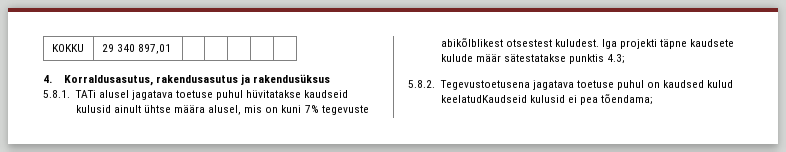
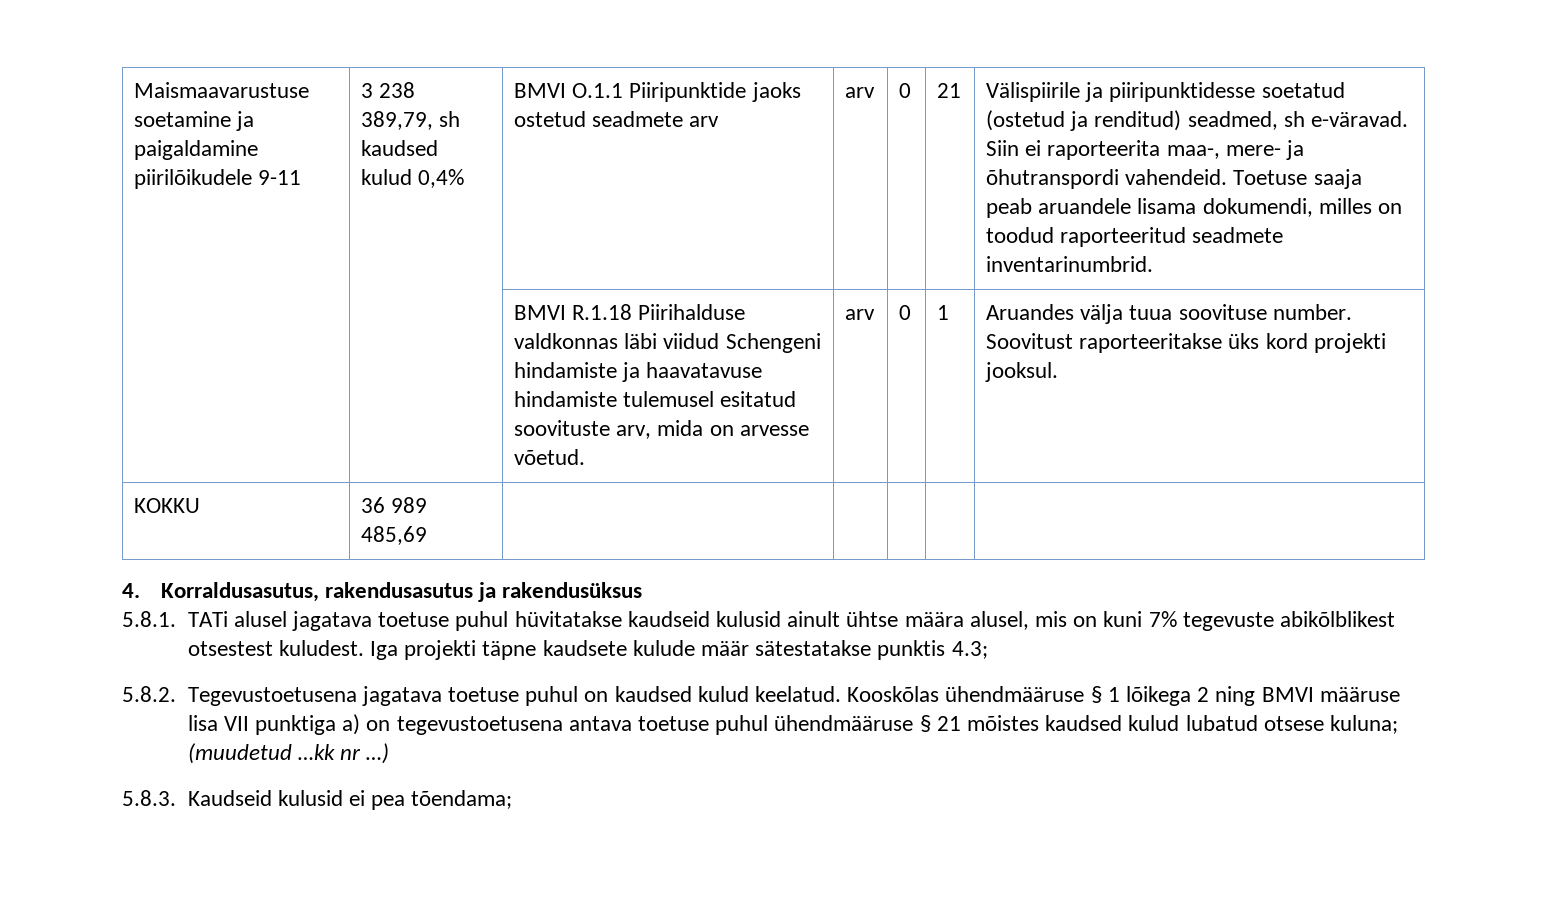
[51,44,84,52] [101,44,171,54] KOKKU | 29 340 897,01 -> [134,82,310,98] [134,111,255,131] [134,140,259,160] [134,169,302,189] [361,82,416,98] [361,111,461,130] [361,140,439,156] [361,169,465,188] [514,82,801,102] [514,111,720,127] [845,87,876,98] [899,83,912,98] [937,83,962,98] [986,82,1345,102] [986,110,1409,131] [986,140,1305,160] [986,169,1362,189] [986,198,1403,218] [986,227,1284,247] [986,256,1154,272] [514,304,746,320] [514,333,821,353] [514,362,763,382] [514,391,797,407] [514,420,809,439] [514,449,586,465] [845,309,876,320] [899,305,912,320] [937,305,950,320] [986,304,1352,324] [986,333,1386,353] [985,362,1059,382] [134,498,201,513] [361,497,428,513] [361,526,428,545] Maismaavarustuse soetamine ja paigaldamine piirilõikudele 9-11 | 3 238 389,79, sh kaudsed kulud 0,4% | BMVI O.1.1 Piiripunktide jaoks ostetud seadmete arv | arv | 0 | 21 | Välispiirile ja piiripunktidesse soetatud (ostetud ja renditud) seadmed, sh e-väravad. Siin ei raporteerita maa-, mere- ja õhutranspordi vahendeid. Toetuse saaja peab aruandele lisama dokumendi, milles on toodud raporteeritud seadmete inventarinumbrid. // | | BMVI R.1.18 Piirihalduse valdkonnas läbi viidud Schengeni hindamiste ja haavatavuse hindamiste tulemusel esitatud soovituste arv, mida on arvesse võetud. | arv | 0 | 1 | Aruandes välja tuua soovituse number. Soovitust raporteeritakse üks kord projekti jooksul. // KOKKU | 36 989 485,69
[440,95,527,103] keelatudKaudseid -> [754,686,1400,706] [187,714,1399,735] [187,743,390,764] [122,790,272,806] keelatud. Kooskõlas ühendmääruse § 1 lõikega 2 ning BMVI määruse lisa VII punktiga a) on tegevustoetusena antava toetuse puhul ühendmääruse § 21 mõistes kaudsed kulud lubatud otsese kuluna; (muudetud …kk nr …) // 5.8.3. Kaudseid

